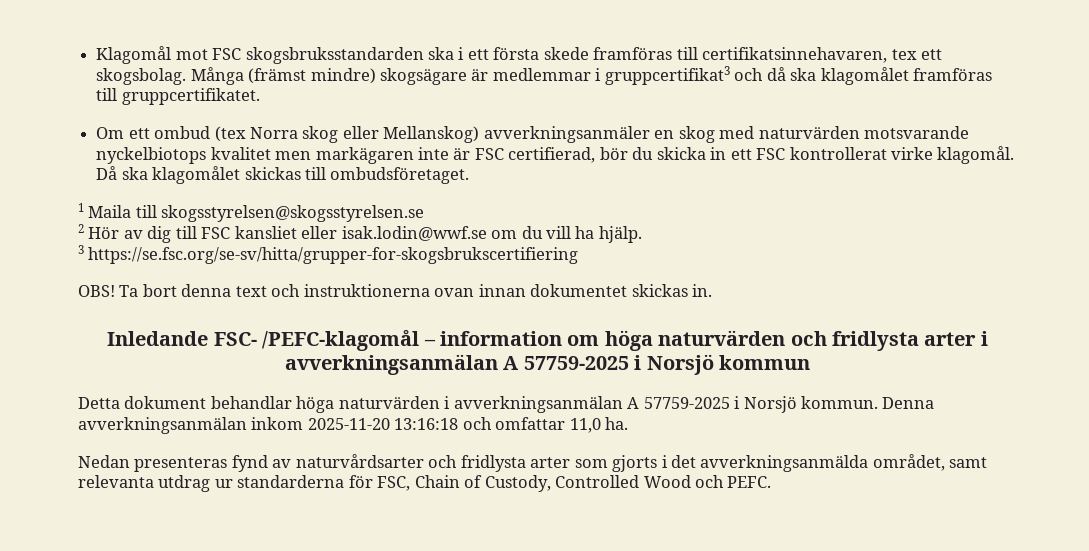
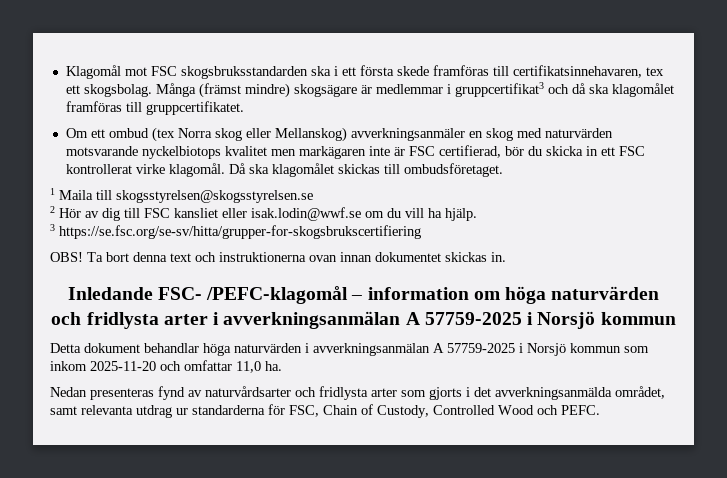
[801,396,935,409] [78,417,247,434] kommun. Denna avverkningsanmälan -> [570,343,649,353] kommun som
[394,418,459,430] 13:16:18 -> (156, 366) none

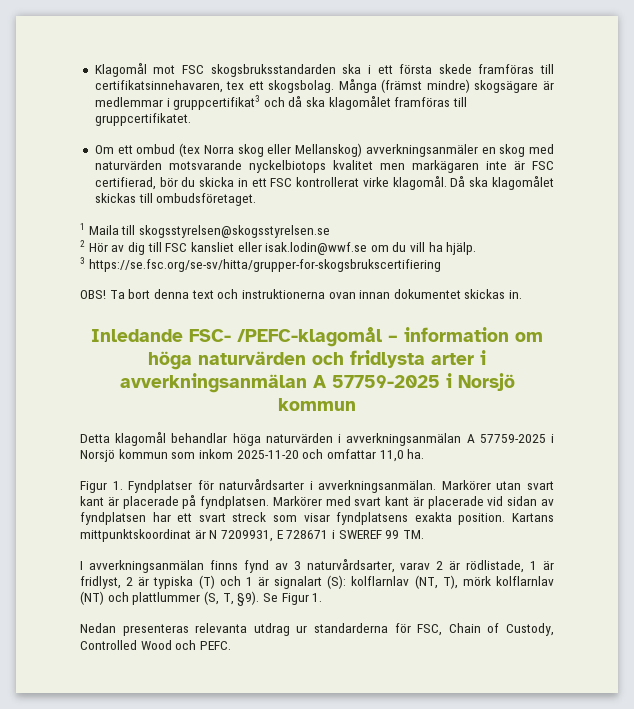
[84,343,140,353] dokument -> [115,432,167,446] klagomål
[50,386,665,400] [50,406,77,415] Nedan presenteras fynd av naturvårdsarter och fridlysta arter som gjorts i det avverkningsanmälda området, samt -> [80,479,554,493] [80,495,554,509] [80,512,554,525] [80,529,424,542] [80,559,555,573] [80,575,554,589] [80,591,323,606] [80,623,189,636] Figur 1. Fyndplatser för naturvårdsarter i avverkningsanmälan. Markörer utan svart kant är placerade på fyndplatsen. Markörer med svart kant är placerade vid sidan av fyndplatsen har ett svart streck som visar fyndplatsens exakta position. Kartans mittpunktskoordinat är N 7209931, E 728671 i SWEREF 99 TM. // I avverkningsanmälan finns fynd av 3 naturvårdsarter, varav 2 är rödlistade, 1 är fridlyst, 2 är typiska (T) och 1 är signalart (S): kolflarnlav (NT, T), mörk kolflarnlav (NT) och plattlummer (S, T, §9). Se Figur 1. // Nedan presenteras

